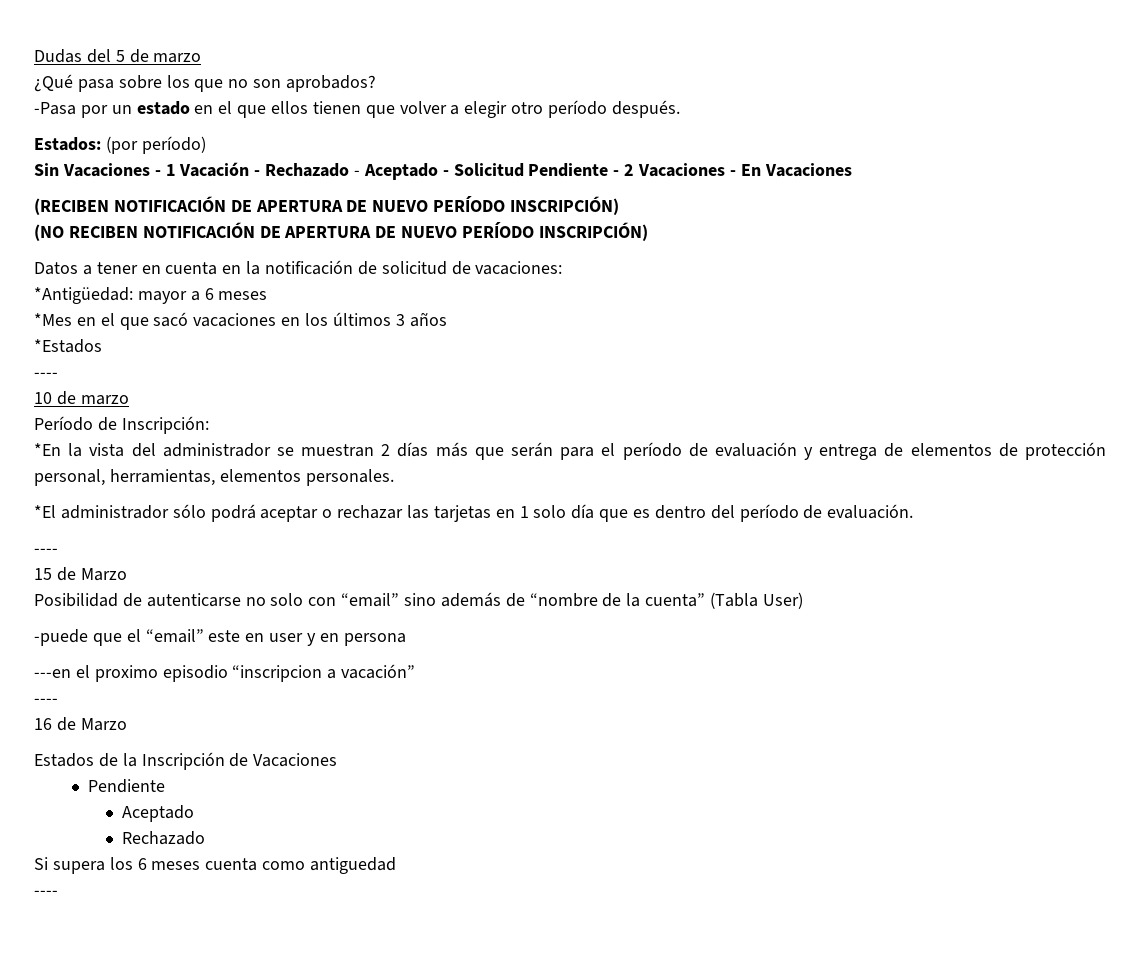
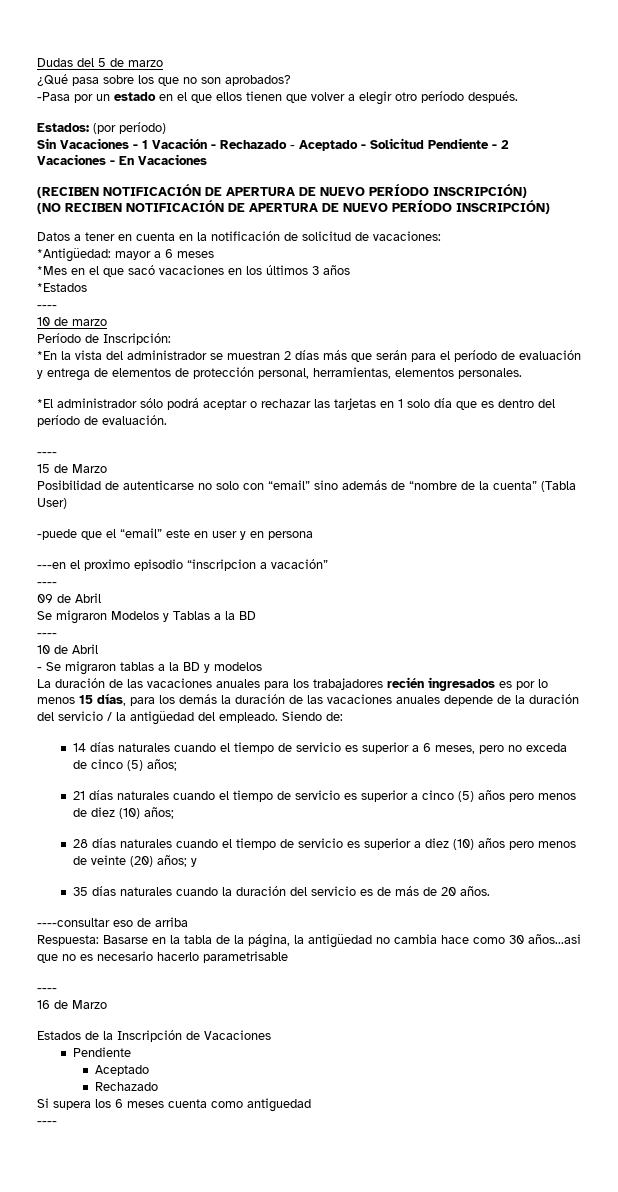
(58, 701) none -> [37,593,101,603] [37,610,256,624] [37,633,57,637] [37,644,98,654] [37,661,262,675] [37,677,548,691] [37,694,579,706] [37,711,343,725] [73,742,568,754] [73,759,178,771] [73,790,577,802] [73,807,175,819] [73,838,577,850] [73,855,198,867] [73,886,491,896] [37,917,188,927] [37,934,581,948] [37,951,288,963] [37,988,57,992] // 09 de Abril // Se migraron Modelos y Tablas a la BD // ---- // 10 de Abril // - Se migraron tablas a la BD y modelos // La duración de las vacaciones anuales para los trabajadores recién ingresados es por lo menos 15 días, para los demás la duración de las vacaciones anuales depende de la duración del servicio / la antigüedad del empleado. Siendo de: // 14 días naturales cuando el tiempo de servicio es superior a 6 meses, pero no exceda de cinco (5) años; // 21 días naturales cuando el tiempo de servicio es superior a cinco (5) años pero menos de diez (10) años; // 28 días naturales cuando el tiempo de servicio es superior a diez (10) años pero menos de veinte (20) años; y // 35 días naturales cuando la duración del servicio es de más de 20 años. // ----consultar eso de arriba // Respuesta: Basarse en la tabla de la página, la antigüedad no cambia hace como 30 años...asi que no es necesario hacerlo parametrisable // ----

